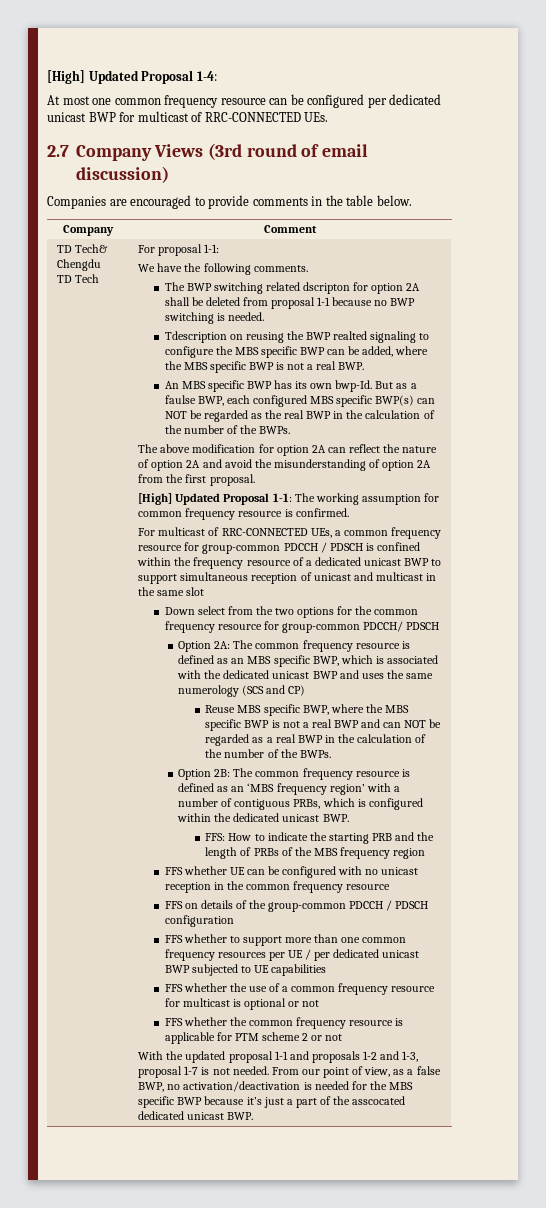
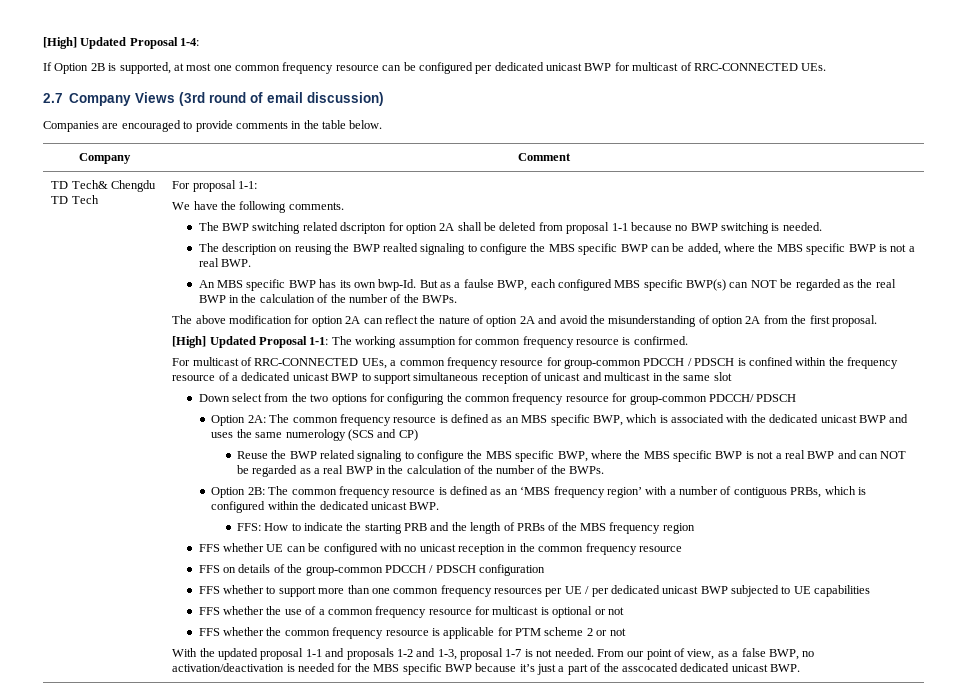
[47,95,60,105] At -> [43,62,184,74] If Option 2B is supported, at
[164,331,227,343] Tdescription -> [198,243,278,255] The description
(353, 610) none -> [387,393,445,405] configuring
(236, 709) none -> [271,450,483,462] the BWP related signaling to configure the

